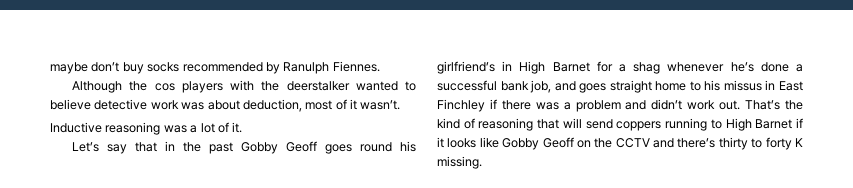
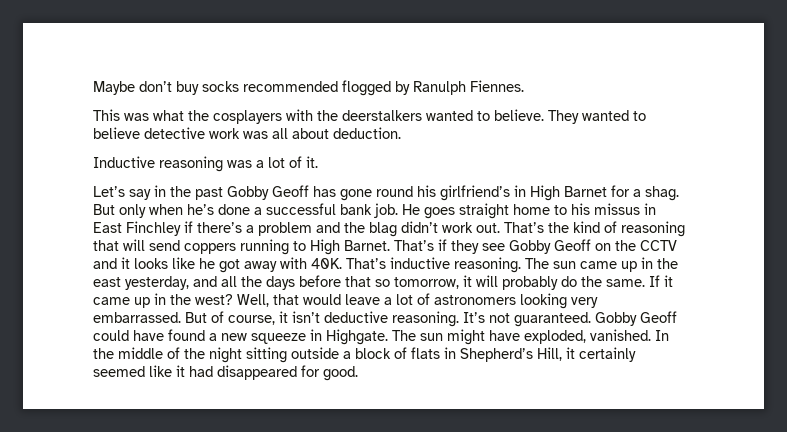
[50,62,88,74] maybe -> [93,81,135,95] Maybe
(263, 67) none -> [342,80,391,96] flogged
[72,80,350,93] Although the cos players with the deerstalker -> [93,109,579,124] This was what the cosplayers with the deerstalkers wanted to believe. They
[207,99,401,112] about deduction, most of it wasn’t. -> [272,127,401,139] all about deduction.
[135,142,158,152] that -> (151, 194) none
[325,144,353,154] goes -> [313,186,372,201] has gone
[633,62,725,74] shag whenever -> [645,186,679,201] [93,204,183,218] shag. But only when
[530,80,576,93] job, and -> [374,203,420,218] job. He
[501,100,559,110] there was -> [197,222,242,233] there’s
(647, 105) none -> [344,222,397,237] the blag
[755,118,804,129] [437,137,499,148] Barnet if it looks like -> [344,239,505,254] Barnet. That’s if they see
[677,137,803,150] [437,156,482,169] there’s thirty to forty K missing. -> [121,257,678,273] [93,275,673,290] [93,293,598,309] [93,311,677,327] [93,329,669,345] [93,347,636,363] [93,365,358,381] it looks like he got away with 40K. That’s inductive reasoning. The sun came up in the east yesterday, and all the days before that so tomorrow, it will probably do the same. If it came up in the west? Well, that would leave a lot of astronomers looking very embarrassed. But of course, it isn’t deductive reasoning. It’s not guaranteed. Gobby Geoff could have found a new squeeze in Highgate. The sun might have exploded, vanished. In the middle of the night sitting outside a block of flats in Shepherd’s Hill, it certainly seemed like it had disappeared for good.

